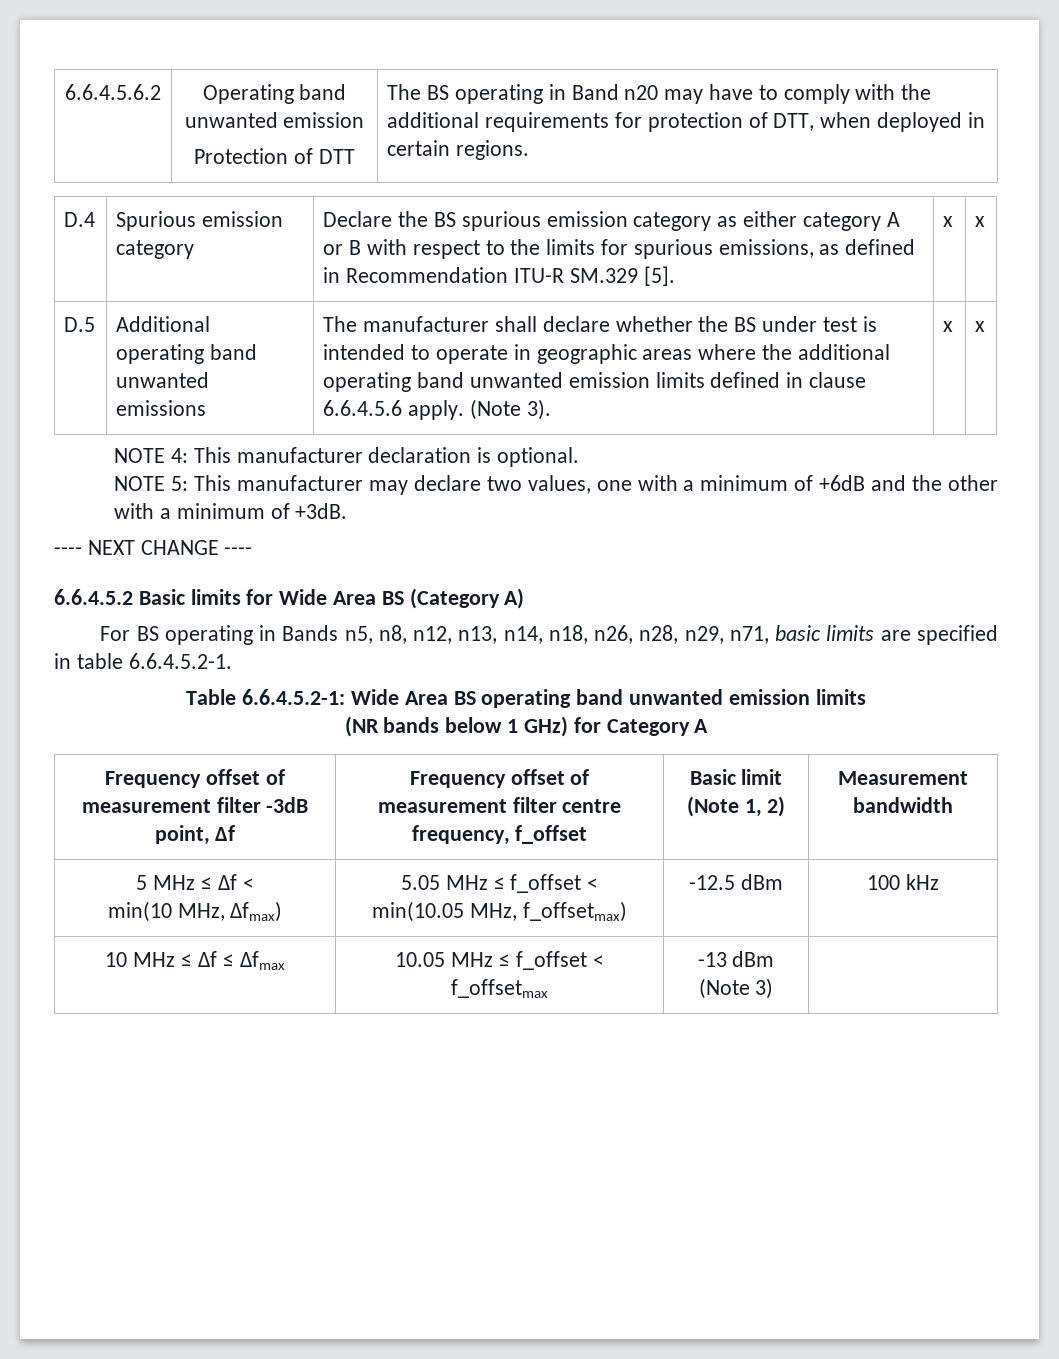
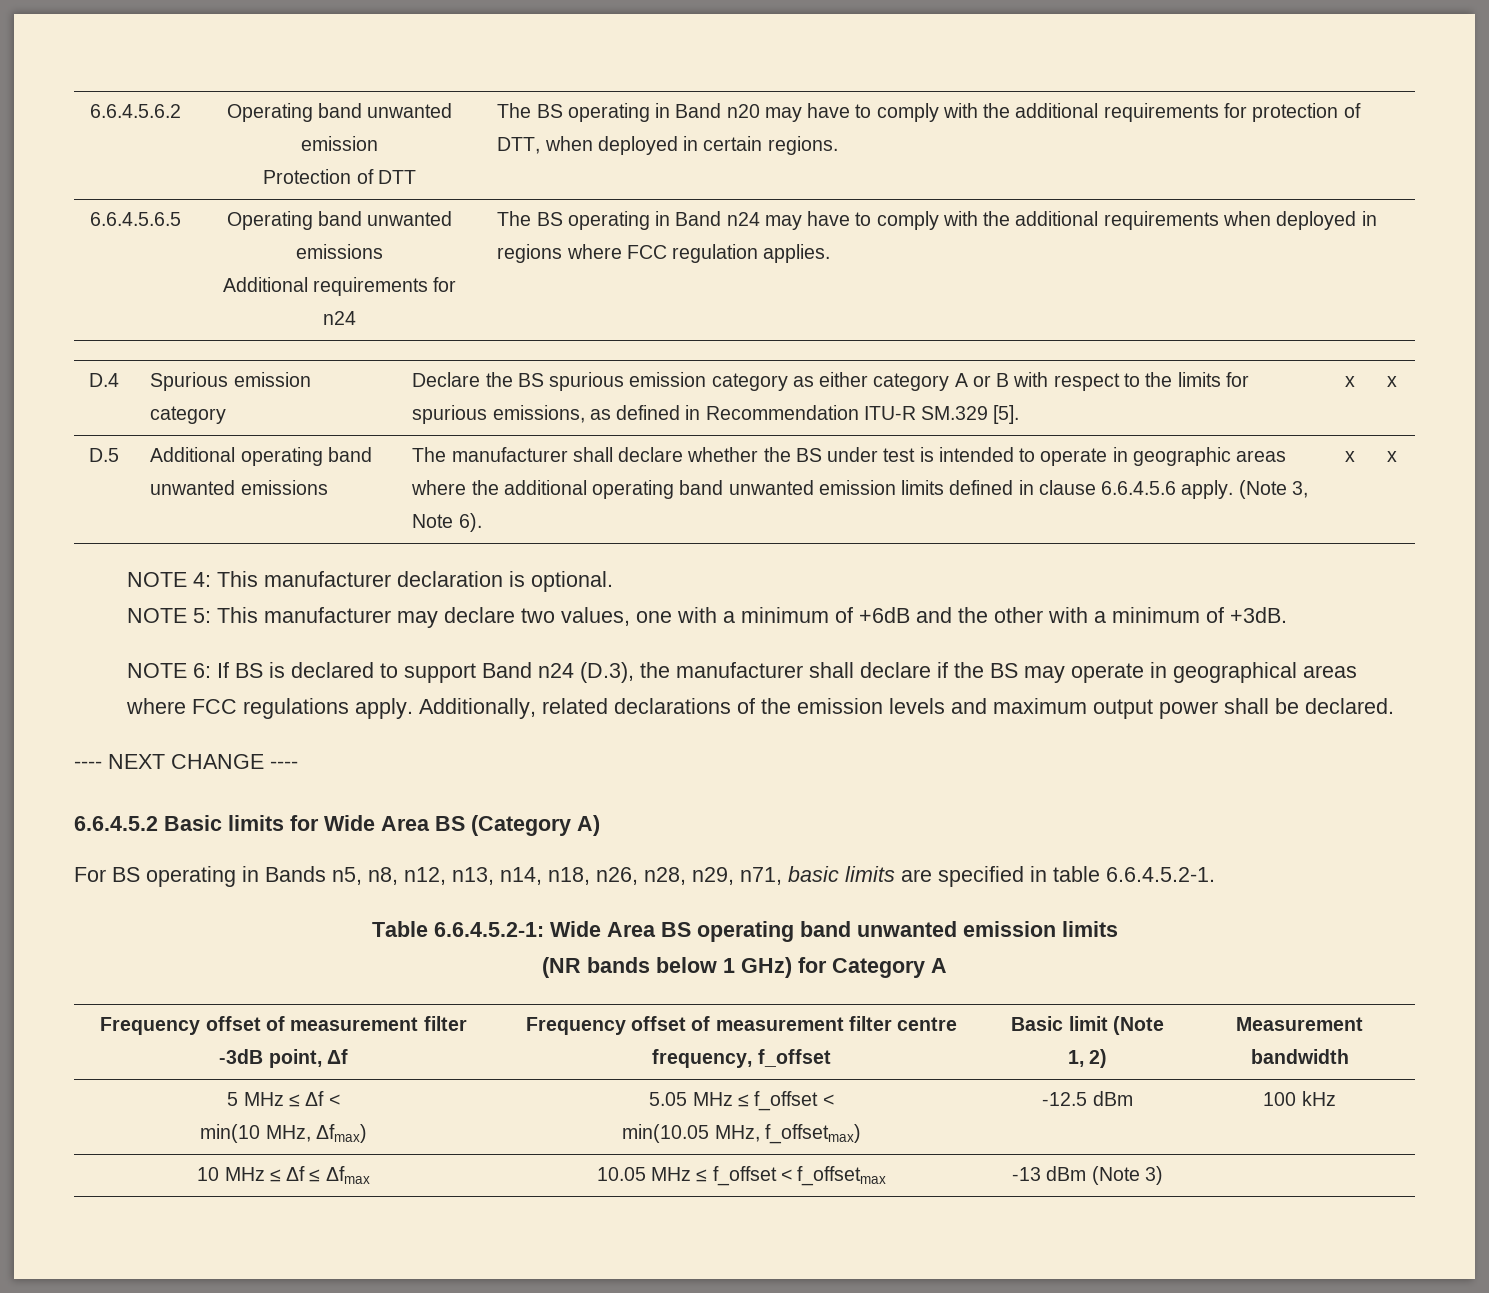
(530, 150) none -> [90,212,181,226] [226,211,453,230] [296,244,383,259] [222,277,457,296] [323,311,356,325] [497,211,1377,230] [497,244,831,263] // 6.6.4.5.6.5 | Operating band unwanted emissions // Additional requirements for n24 | The BS operating in Band n24 may have to comply with the additional requirements when deployed in regions where FCC regulation applies.
[526,399,551,420] 3). -> [1291,481,1308,498] [412,513,482,532] 3, Note 6).
(348, 511) none -> [127,662,1358,683] [126,698,1395,719] // NOTE 6: If BS is declared to support Band n24 (D.3), the manufacturer shall declare if the BS may operate in geographical areas where FCC regulations apply. Additionally, related declarations of the emission levels and maximum output power shall be declared.

